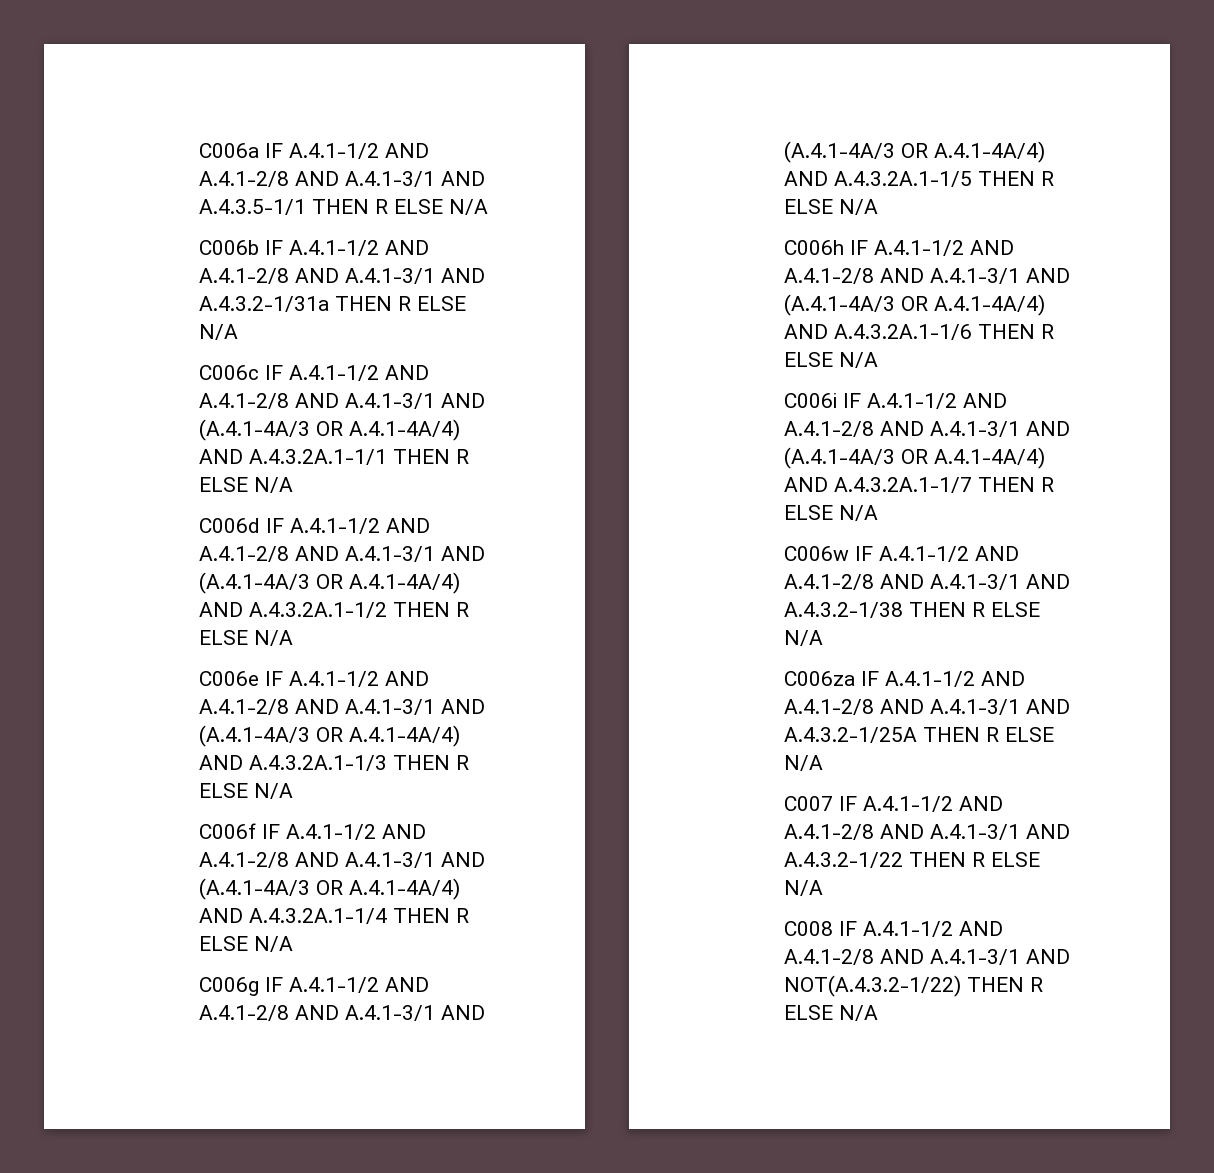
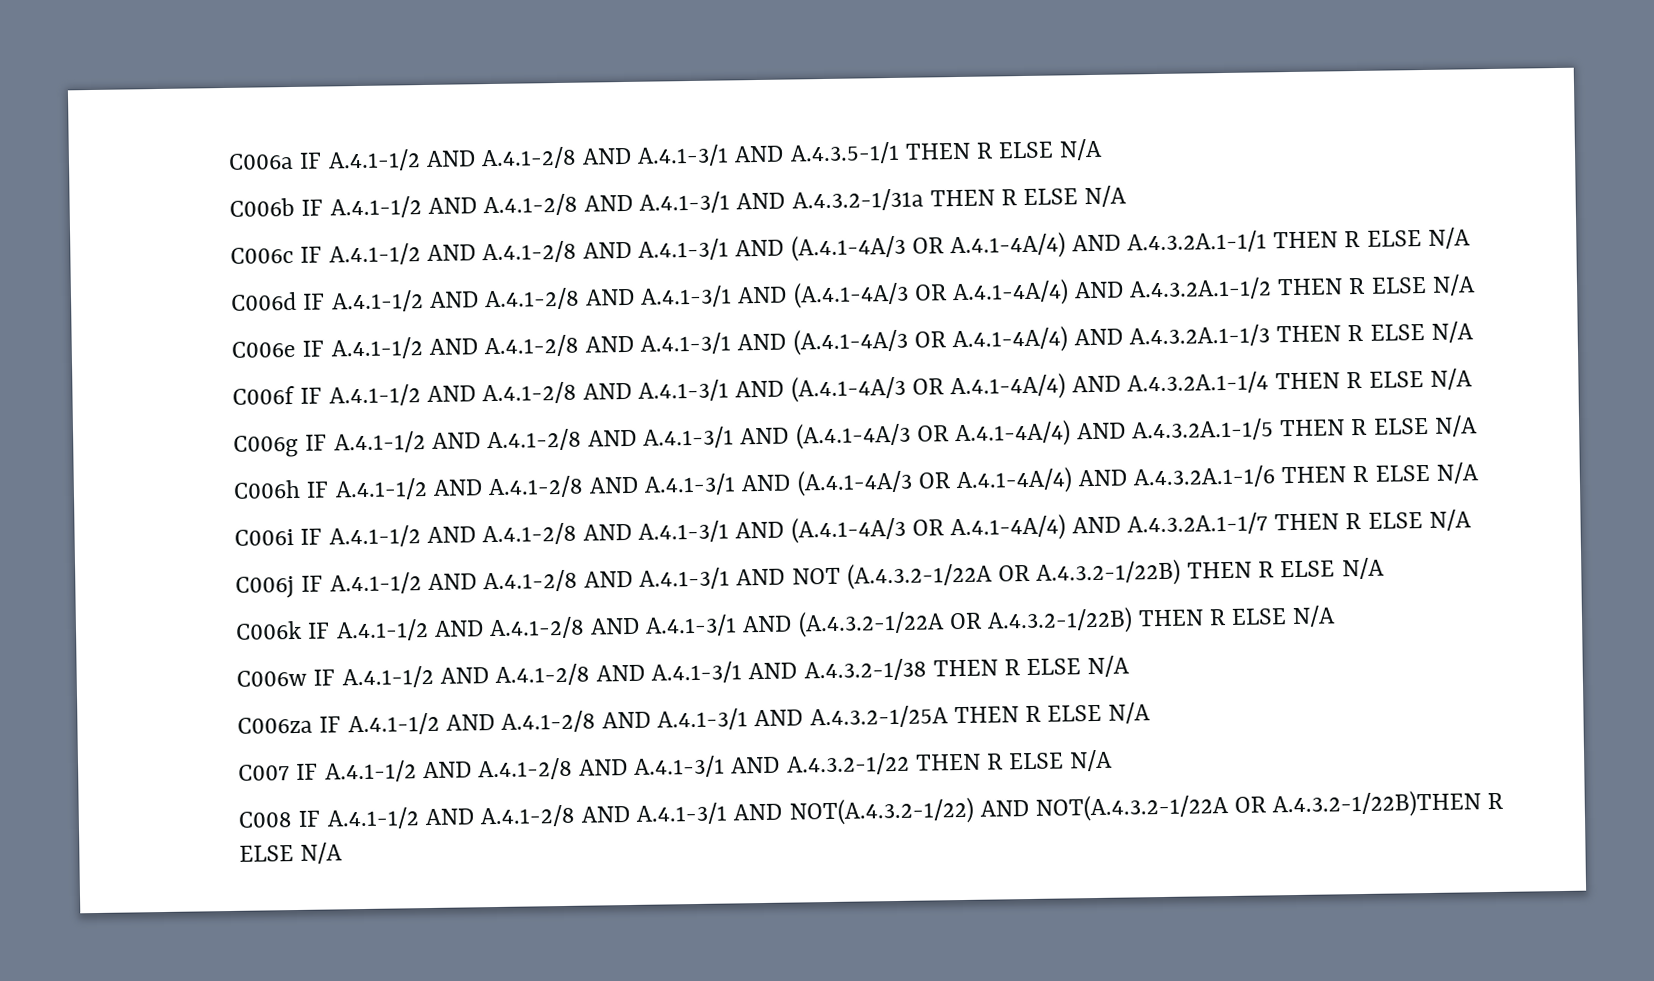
(879, 513) none -> [235,557,1385,599] [235,605,1337,642] // C006j IF A.4.1-1/2 AND A.4.1-2/8 AND A.4.1-3/1 AND NOT (A.4.3.2-1/22A OR A.4.3.2-1/22B) THEN R ELSE N/A // C006k IF A.4.1-1/2 AND A.4.1-2/8 AND A.4.1-3/1 AND (A.4.3.2-1/22A OR A.4.3.2-1/22B) THEN R ELSE N/A
[967,977,1025,992] THEN -> [979,789,1482,822] AND NOT(A.4.3.2-1/22A OR A.4.3.2-1/22B)THEN

